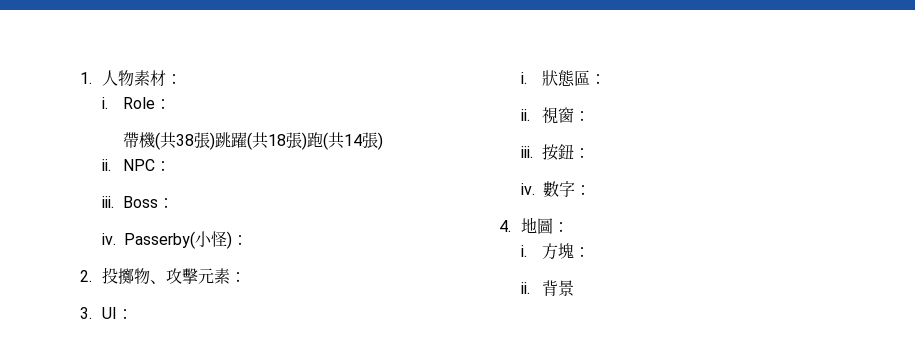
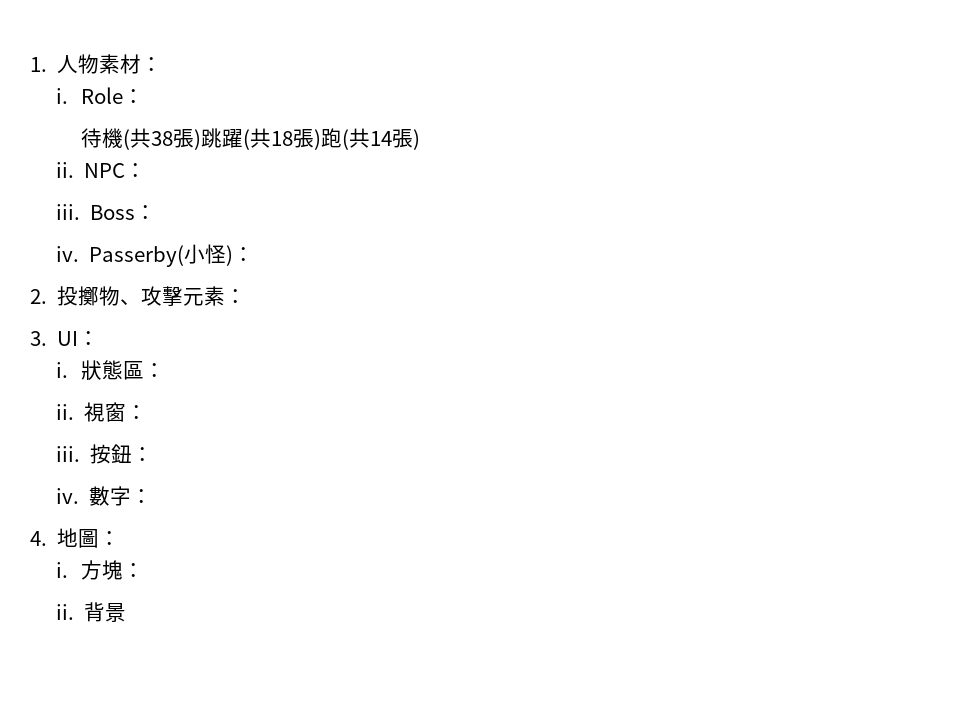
[123,132,140,148] 帶 -> [81,128,103,148] 待

